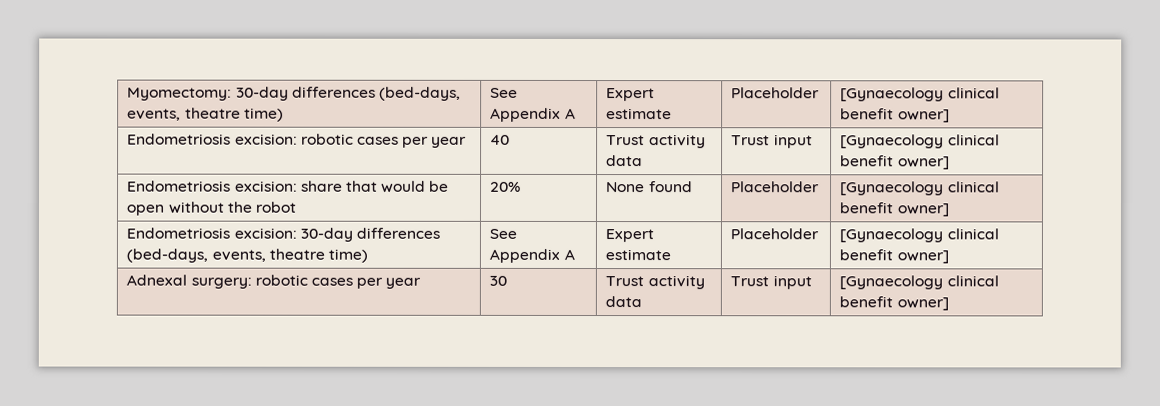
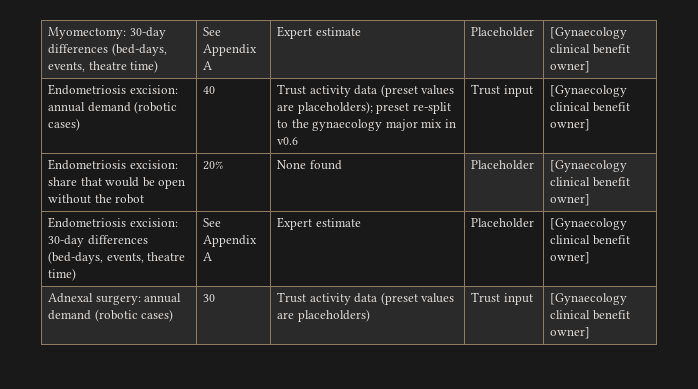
[300,133,468,148] robotic cases per year -> [48,101,178,114] [48,118,81,131] annual demand (robotic cases)
(644, 161) none -> [380,84,455,97] [277,101,451,114] [277,119,456,131] [277,137,299,145] (preset values are placeholders); preset re-split to the gynaecology major mix in v0.6
[254,274,422,289] robotic cases per year -> [144,293,182,303] [48,309,174,322] annual demand (robotic cases)
(643, 302) none -> [380,292,455,305] [277,309,370,322] (preset values are placeholders)

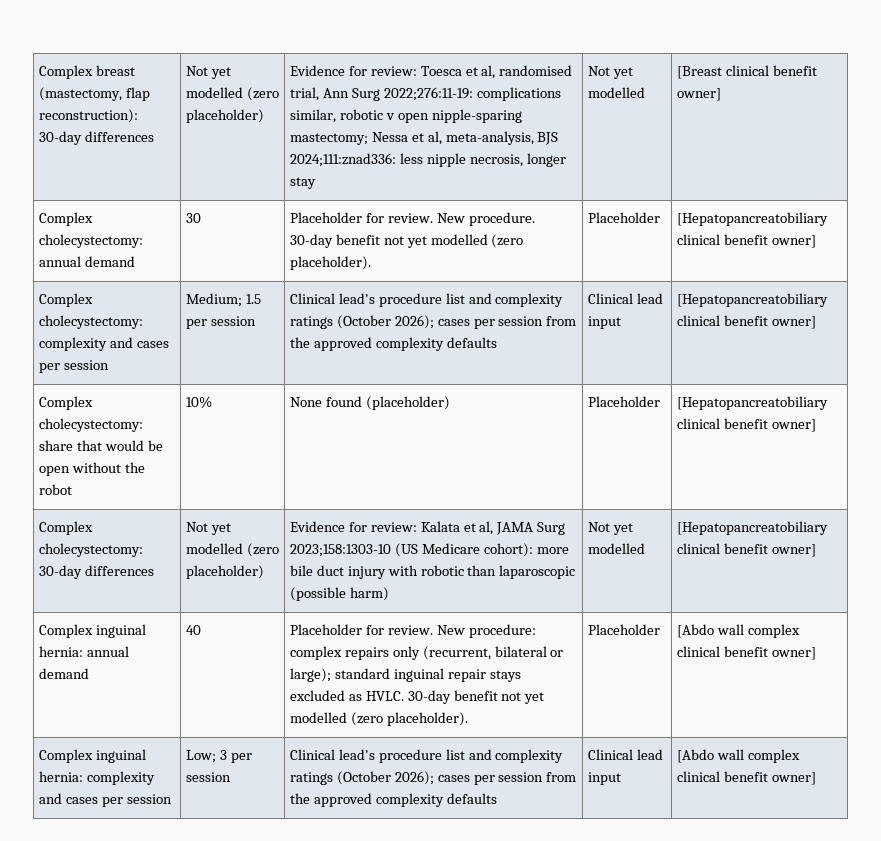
[48,27,166,39] [48,43,167,56] [48,60,159,73] [203,27,222,36] [203,44,258,56] [203,61,213,70] [277,26,361,39] [471,27,535,37] [550,27,628,39] [550,44,630,54] [550,61,591,73] [48,84,178,95] [48,101,178,114] [48,118,81,131] [203,86,216,94] [277,84,455,97] [277,101,451,114] [277,119,456,131] [277,137,299,145] [471,84,533,97] [550,85,628,97] [550,102,630,112] [550,119,591,131] [48,159,178,170] Myomectomy: 30-day differences (bed-days, events, theatre time) | See Appendix A | Expert estimate | Placeholder | [Gynaecology clinical benefit owner] // Endometriosis excision: annual demand (robotic cases) | 40 | Trust activity data (preset values are placeholders); preset re-split to the gynaecology major mix in v0.6 | Trust input | [Gynaecology clinical benefit owner] // Endometriosis excision: -> [38,65,135,79] [38,87,150,101] [38,109,138,123] [38,131,154,145] [185,66,231,79] [185,87,279,101] [185,109,264,123] [289,65,573,79] [289,87,561,101] [289,109,522,123] [289,131,559,145] [289,153,566,167] [289,177,316,189] [587,66,633,79] [587,87,645,98] [676,65,817,79] [676,88,721,101] [38,212,93,226] [38,234,143,248] [38,256,135,267] [185,213,201,223] [289,212,535,226] [289,234,524,248] [289,256,371,270] [587,212,660,223] [676,212,828,226] [676,234,816,248] [38,293,93,307] [38,315,143,329] [38,337,169,351] [38,360,109,373] [185,293,261,307] [185,316,256,329] [289,293,564,307] [289,315,577,329] [289,337,497,351] [587,293,663,304] [587,316,621,329] [676,293,828,307] [676,315,816,329] [38,396,93,410] [38,418,143,432] Complex breast (mastectomy, flap reconstruction): 30-day differences | Not yet modelled (zero placeholder) | Evidence for review: Toesca et al, randomised trial, Ann Surg 2022;276:11-19: complications similar, robotic v open nipple-sparing mastectomy; Nessa et al, meta-analysis, BJS 2024;111:znad336: less nipple necrosis, longer stay | Not yet modelled | [Breast clinical benefit owner] // Complex cholecystectomy: annual demand | 30 | Placeholder for review. New procedure. 30-day benefit not yet modelled (zero placeholder). | Placeholder | [Hepatopancreatobiliary clinical benefit owner] // Complex cholecystectomy: complexity and cases per session | Medium; 1.5 per session | Clinical lead's procedure list and complexity ratings (October 2026); cases per session from the approved complexity defaults | Clinical lead input | [Hepatopancreatobiliary clinical benefit owner] // Complex cholecystectomy:
[203,161,224,170] 20% -> [185,396,212,408] 10%
[471,160,535,170] [550,160,628,172] [550,177,630,187] [550,194,591,206] [48,217,178,228] [48,235,148,247] [48,251,186,264] [48,268,77,281] [203,218,222,227] [203,235,258,247] [203,252,213,261] [277,217,361,230] [471,218,535,228] [550,218,628,230] [550,235,630,245] [550,252,591,264] [48,293,182,305] [48,309,174,322] [203,294,216,302] [277,292,455,305] [277,309,370,322] [471,292,533,305] [550,293,628,305] | Placeholder | [Gynaecology clinical benefit owner] // Endometriosis excision: 30-day differences (bed-days, events, theatre time) | See Appendix A | Expert estimate | Placeholder | [Gynaecology clinical benefit owner] // Adnexal surgery: annual demand (robotic cases) | 30 | Trust activity data (preset values are placeholders) | Trust input | [Gynaecology -> [365,396,450,410] [587,396,660,407] [676,396,828,410] [676,418,816,432] [38,521,93,535] [38,543,143,557] [38,565,154,579] [185,522,231,535] [185,543,279,557] [185,565,264,579] [289,521,566,535] [289,543,569,557] [289,565,576,579] [289,587,389,601] [587,522,633,535] [587,543,645,554] [676,521,828,535] [676,543,816,557] [38,624,146,638] [38,646,129,657] [38,668,89,679] [185,625,201,635] [289,624,536,638] [289,646,564,660] [289,668,521,682] [289,690,545,704] [289,712,468,726] [587,624,660,635] [676,624,800,638] [676,646,816,660] [38,749,146,763] [38,771,155,785] [38,793,172,807] [185,750,252,763] [185,772,231,782] [289,749,564,763] [289,771,577,785] [289,793,497,807] [587,749,663,760] [587,772,621,785] [676,749,800,763] (placeholder) | Placeholder | [Hepatopancreatobiliary clinical benefit owner] // Complex cholecystectomy: 30-day differences | Not yet modelled (zero placeholder) | Evidence for review: Kalata et al, JAMA Surg 2023;158:1303-10 (US Medicare cohort): more bile duct injury with robotic than laparoscopic (possible harm) | Not yet modelled | [Hepatopancreatobiliary clinical benefit owner] // Complex inguinal hernia: annual demand | 40 | Placeholder for review. New procedure: complex repairs only (recurrent, bilateral or large); standard inguinal repair stays excluded as HVLC. 30-day benefit not yet modelled (zero placeholder). | Placeholder | [Abdo wall complex clinical benefit owner] // Complex inguinal hernia: complexity and cases per session | Low; 3 per session | Clinical lead's procedure list and complexity ratings (October 2026); cases per session from the approved complexity defaults | Clinical lead input | [Abdo wall complex

